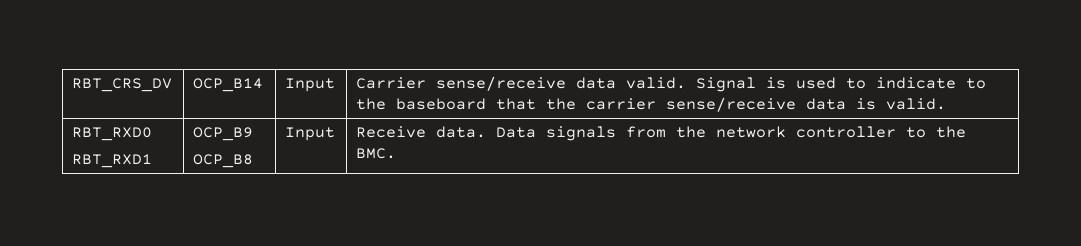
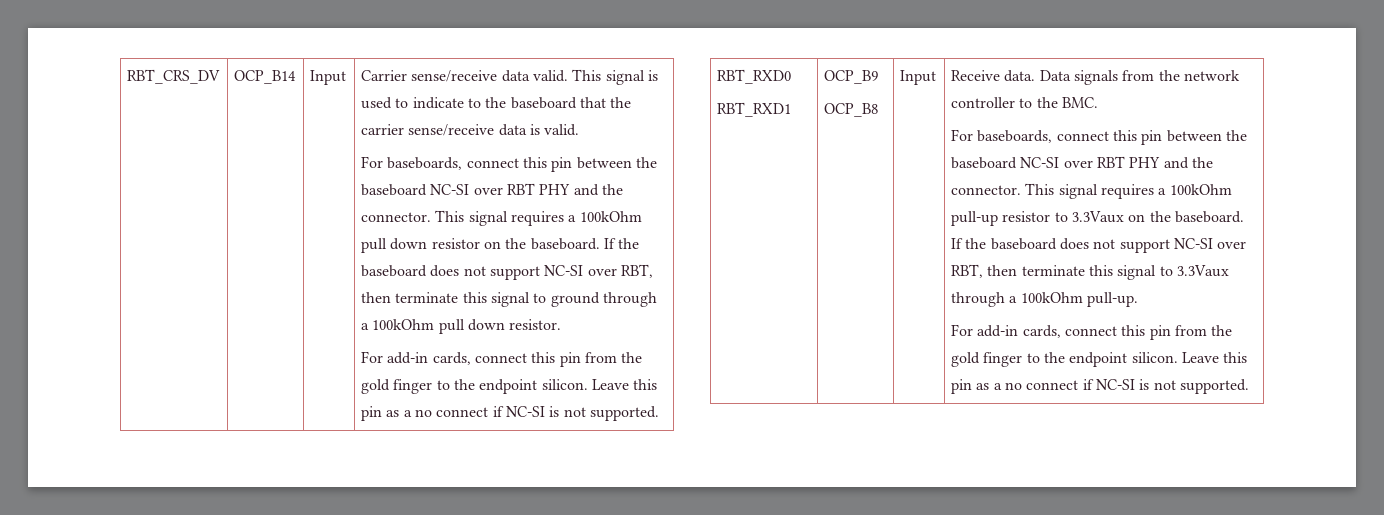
[696,77,757,92] Signal -> [572,69,645,85] This signal
(947, 104) none -> [361,156,658,172] [361,183,624,196] [361,210,642,226] [361,238,640,253] [361,264,654,280] [361,292,658,307] [361,319,562,334] [361,351,643,367] [361,379,658,394] [361,406,660,421] // For baseboards, connect this pin between the baseboard NC-SI over RBT PHY and the connector. This signal requires a 100kOhm pull down resistor on the baseboard. If the baseboard does not support NC-SI over RBT, then terminate this signal to ground through a 100kOhm pull down resistor. // For add-in cards, connect this pin from the gold finger to the endpoint silicon. Leave this pin as a no connect if NC-SI is not supported.
(397, 153) none -> [951,129,1248,145] [951,156,1214,169] [951,183,1232,199] [951,211,1245,226] [951,238,1247,253] [951,264,1230,280] [951,292,1139,307] [951,324,1233,340] [951,352,1248,367] [951,379,1250,394] // For baseboards, connect this pin between the baseboard NC-SI over RBT PHY and the connector. This signal requires a 100kOhm pull-up resistor to 3.3Vaux on the baseboard. If the baseboard does not support NC-SI over RBT, then terminate this signal to 3.3Vaux through a 100kOhm pull-up. // For add-in cards, connect this pin from the gold finger to the endpoint silicon. Leave this pin as a no connect if NC-SI is not supported.

